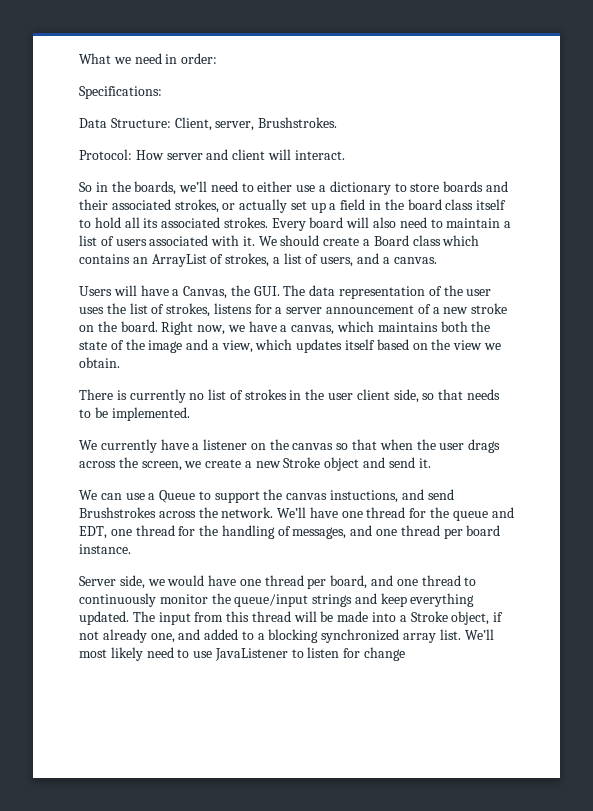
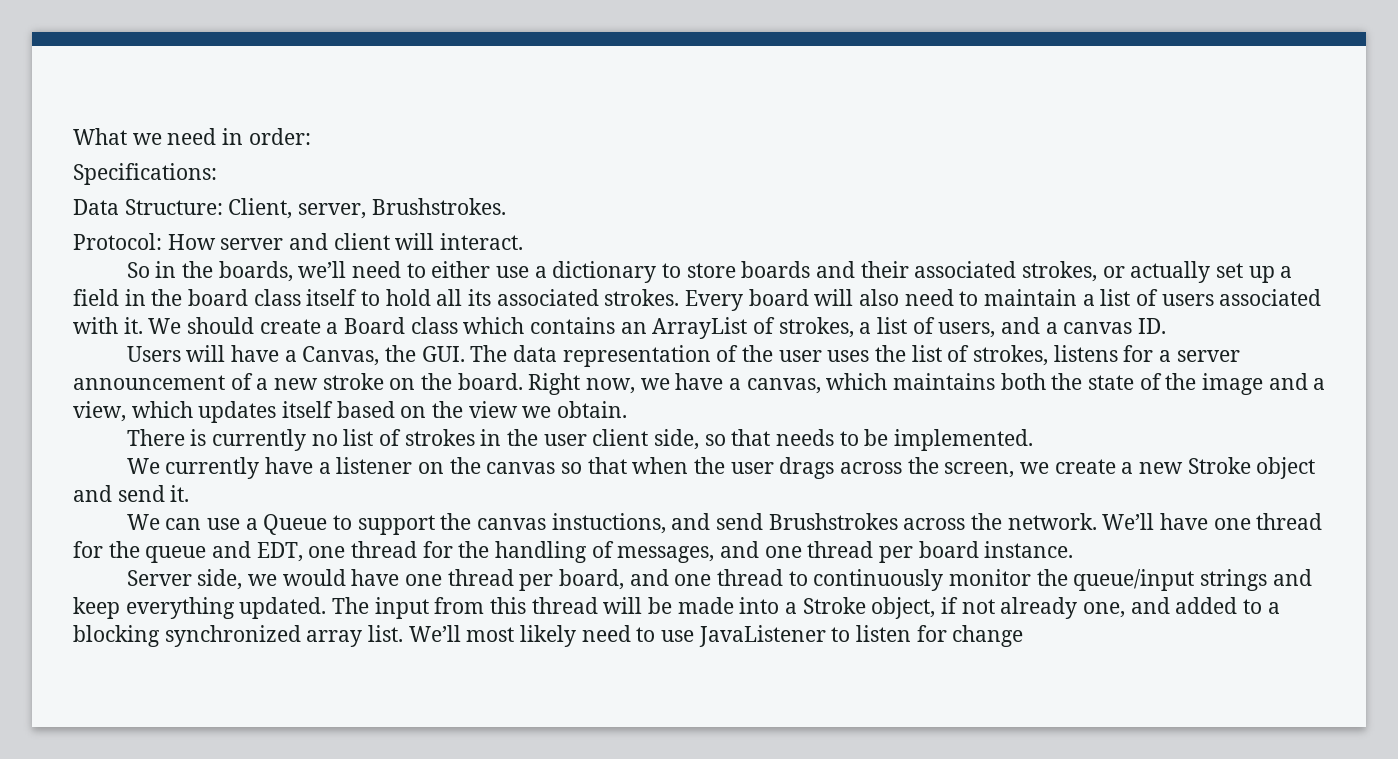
[393,257,437,264] canvas. -> [1063,318,1167,334] canvas ID.

